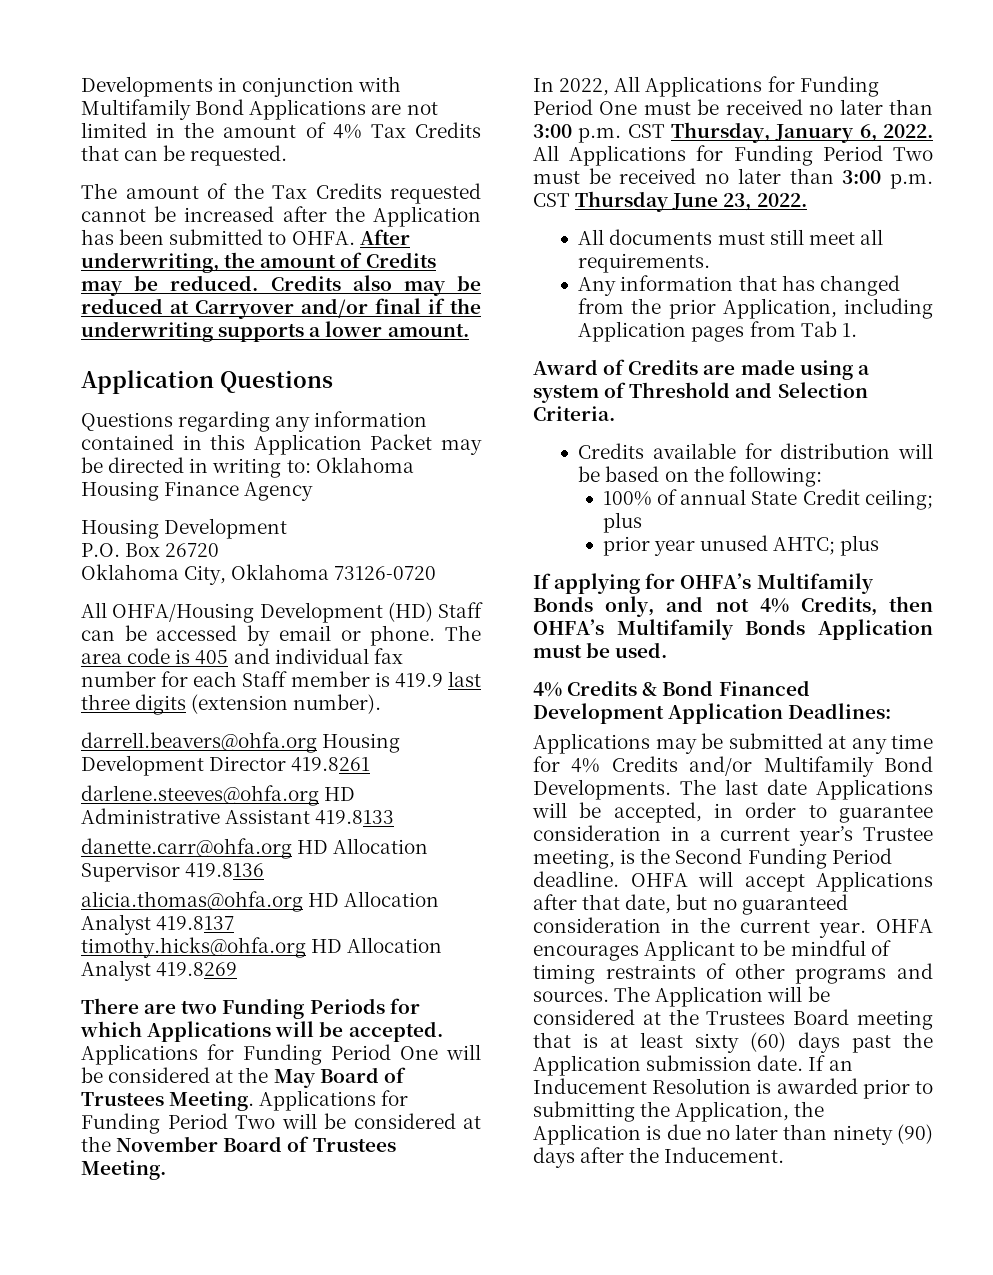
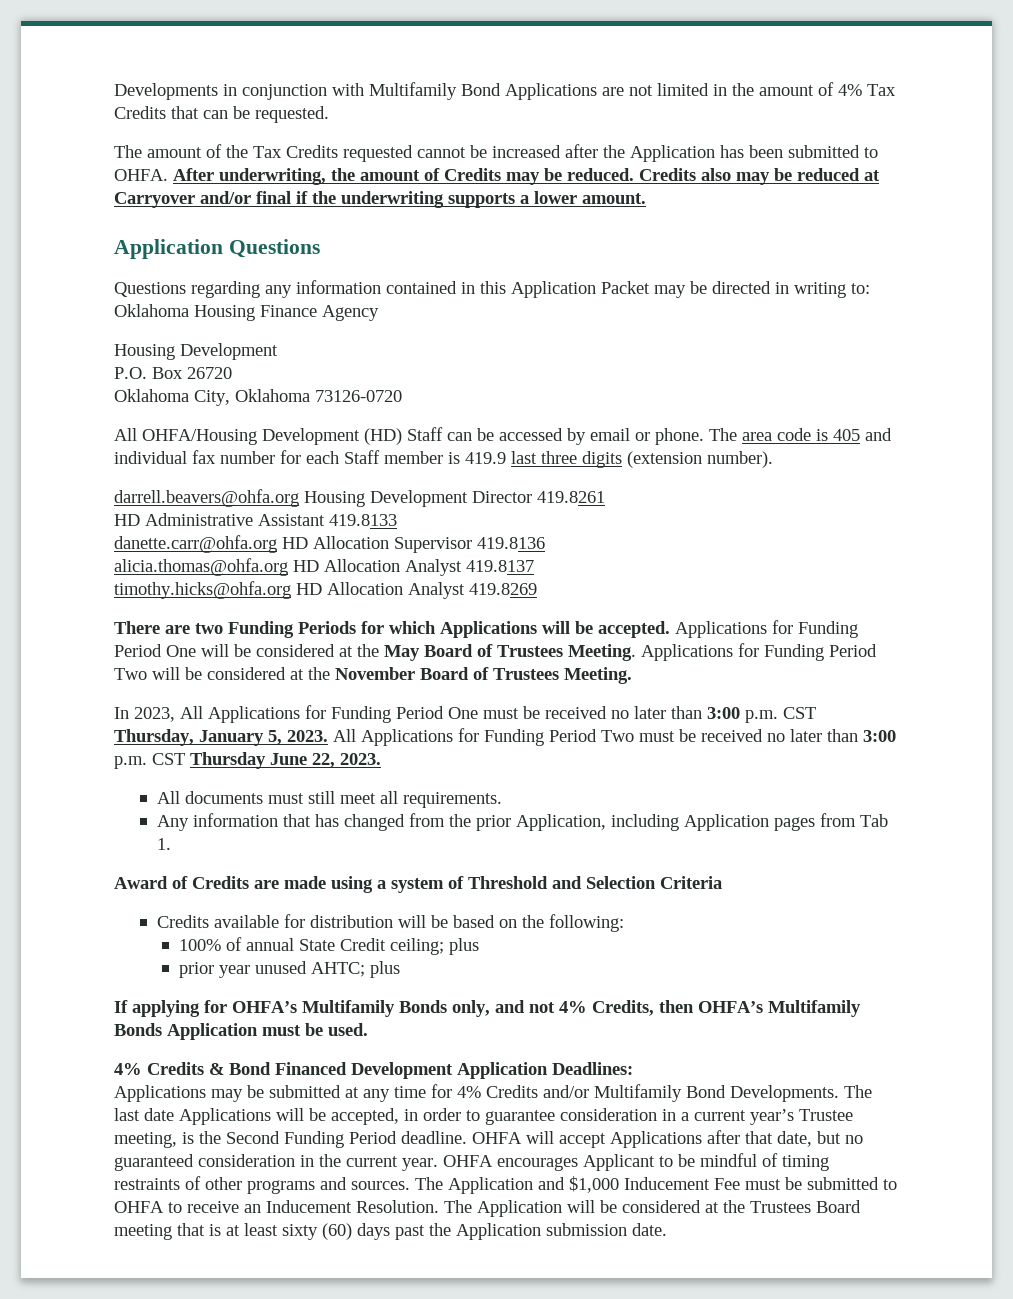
[81,785,319,806] darlene.steeves@ohfa.org -> (605, 497) none
[559,78,610,96] 2022, -> [134,707,175,722] 2023,
[859,124,933,142] 6, 2022. -> [268,730,328,745] 5, 2023.
[723,193,807,211] 23, 2022. -> [312,753,381,768] 22, 2023.
[533,406,615,421] Criteria. -> [660,876,722,889] Criteria
(764, 996) none -> [538,1176,897,1193] [114,1200,562,1217] and $1,000 Inducement Fee must be submitted to OHFA to receive an Inducement Resolution. The Application
[808,1055,853,1071] [533,1078,933,1099] [533,1101,825,1122] [533,1124,933,1145] [533,1147,785,1168] If an Inducement Resolution is awarded prior to submitting the Application, the Application is due no later than ninety (90) days after the Inducement. -> (667, 1229) none

